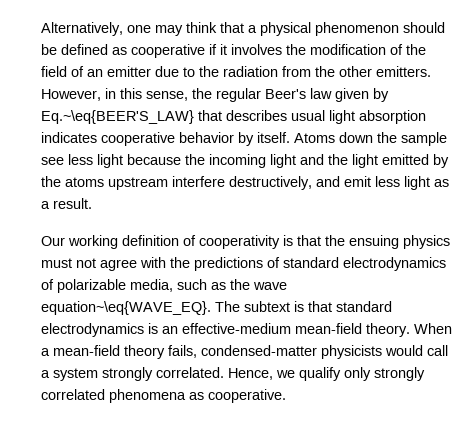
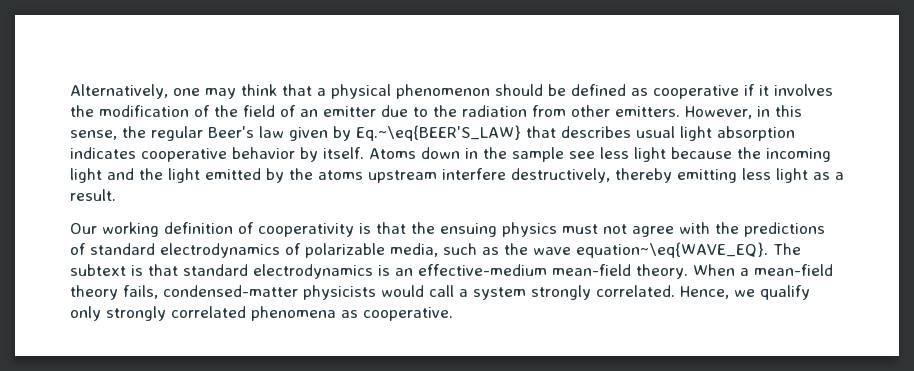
[315,66,335,77] the -> (566, 111) none
(373, 137) none -> [465,148,478,159] in
[316,176,371,187] and emit -> [615,168,737,183] thereby emitting

